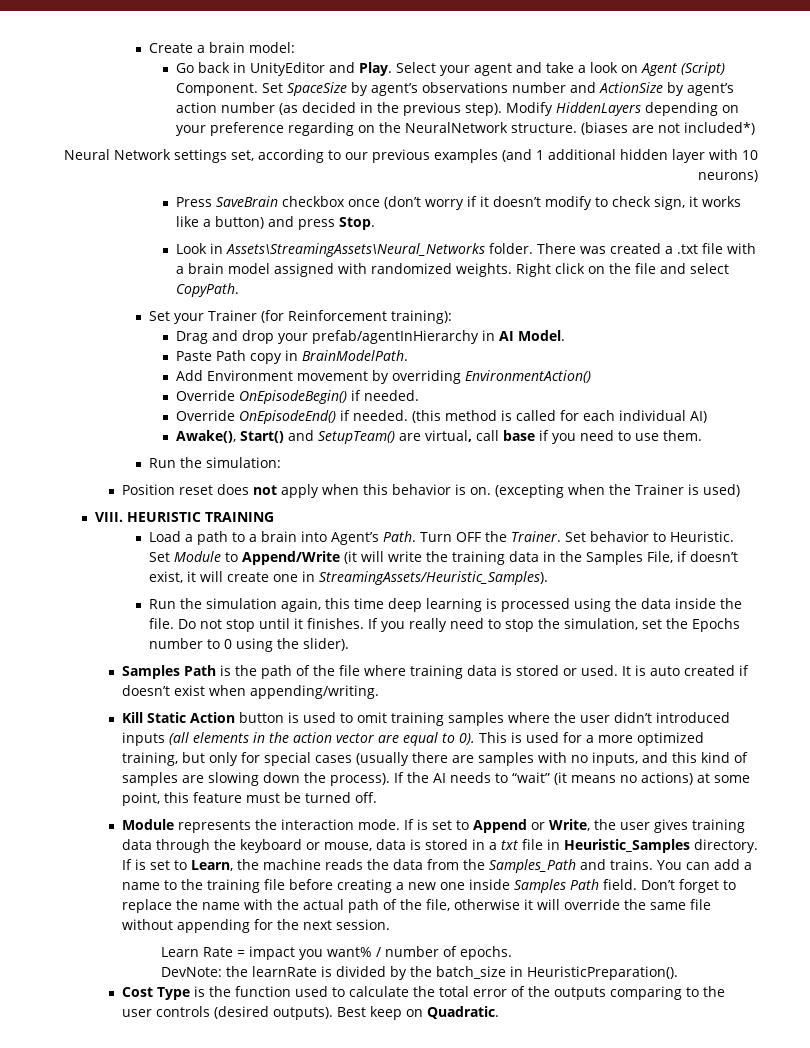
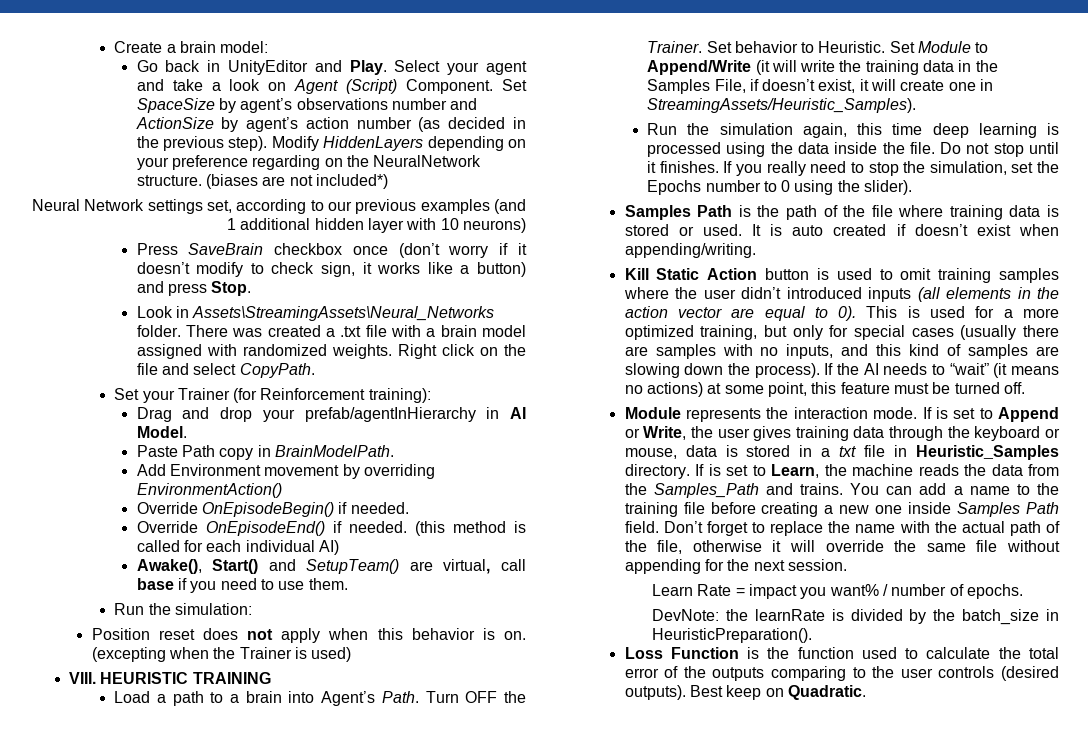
[121,987,190,1000] Cost Type -> [624,647,739,659] Loss Function

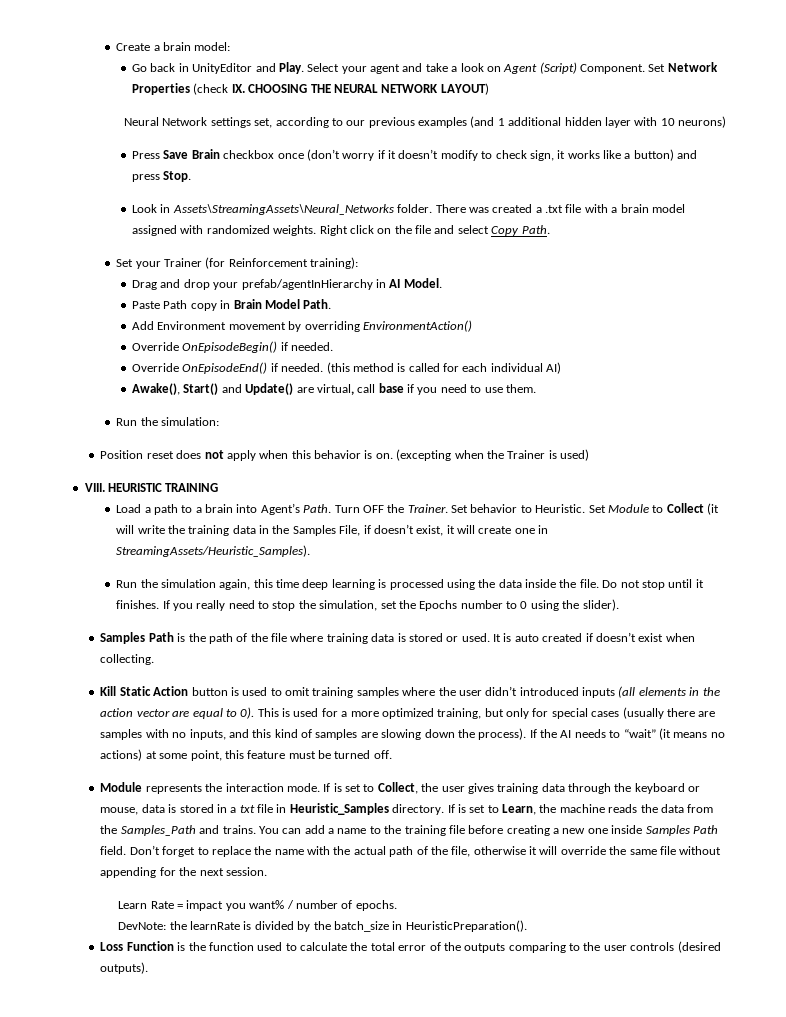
[136,98,478,113] [135,117,527,132] [136,136,526,151] [136,155,482,170] [136,174,388,189] SpaceSize by agent’s observations number and ActionSize by agent’s action number (as decided in the previous step). Modify HiddenLayers depending on your preference regarding on the NeuralNetwork structure. (biases are not included*) -> [667,62,718,72] [132,83,489,95] Network Properties (check IX. CHOOSING THE NEURAL NETWORK LAYOUT)
[188,243,264,255] SaveBrain -> [163,149,220,159] Save Brain
[239,363,315,378] CopyPath. -> [491,225,550,236] Copy Path.
[274,445,394,457] BrainModelPath. -> [233,299,332,309] Brain Model Path.
[306,559,400,574] SetupTeam() -> [245,383,294,395] Update()
[647,60,752,75] Append/Write -> [666,503,704,513] Collect
[624,243,756,258] appending/writing. -> [100,654,155,665] collecting.
[998,407,1059,422] [624,426,687,440] Append or Write, -> [377,782,418,794] Collect,
[689,685,866,700] Best keep on Quadratic. -> (149, 968) none

